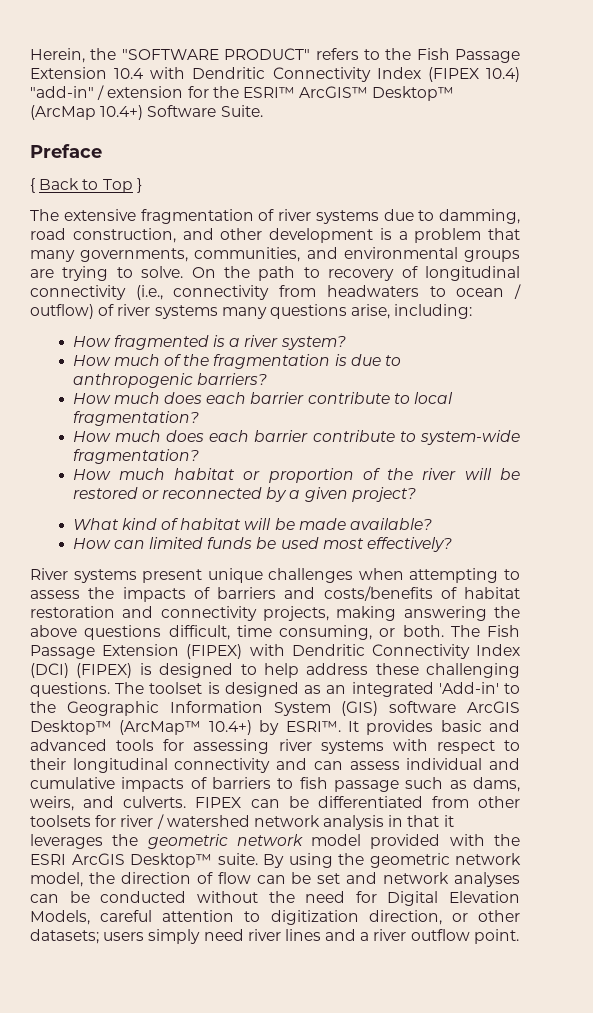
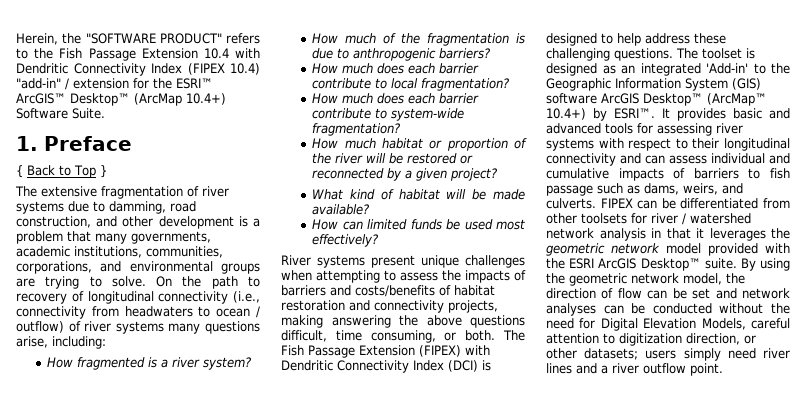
(263, 111) none -> [16,136,38,151] 1.
[194,247,301,262] communities, -> [16,246,223,258] [16,261,92,274] academic institutions, communities, corporations,
[76,663,133,678] (FIPEX) -> (478, 366) none

